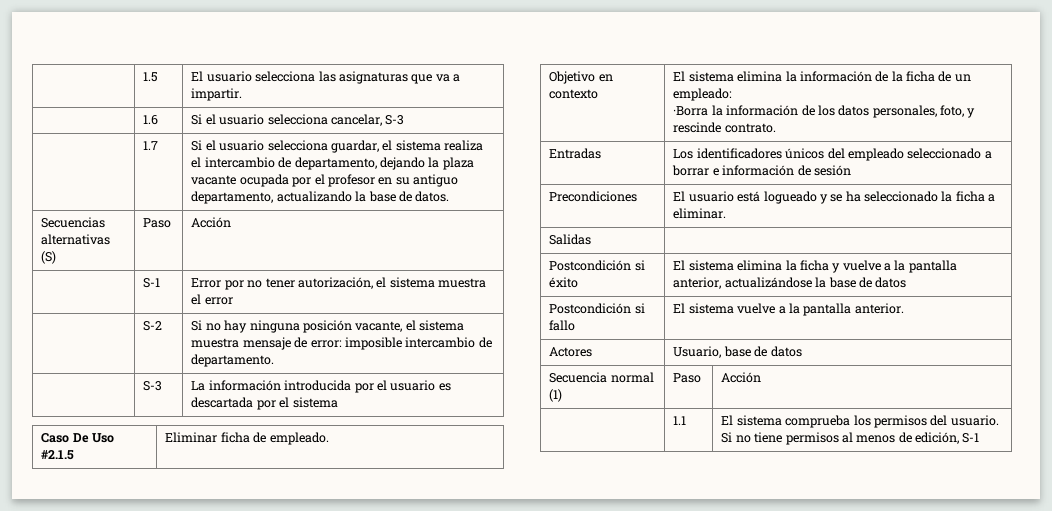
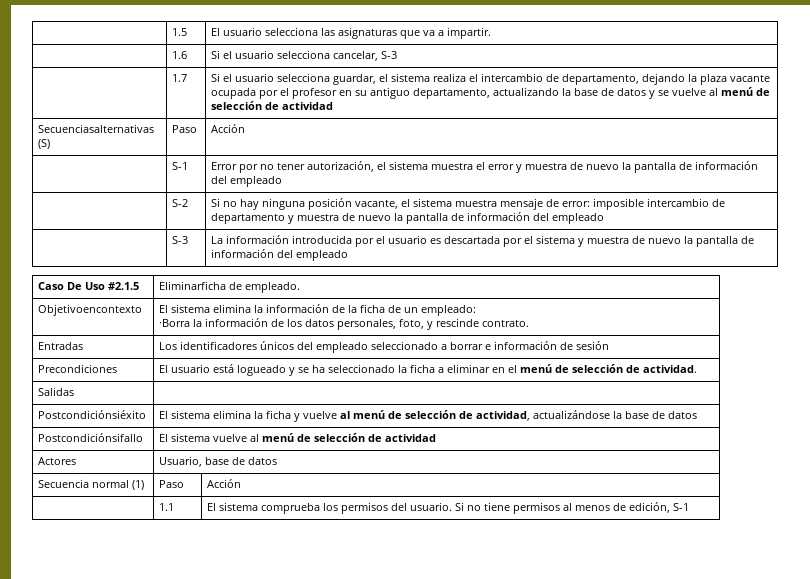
[415,191,450,202] [41,217,106,228] [41,234,111,245] datos. // Secuencias alternativas -> [617,87,771,99] [211,101,334,110] [38,124,155,133] datos y se vuelve al menú de selección de actividad // Secuenciasalternativas
(233, 301) none -> [516,161,759,173] [211,176,283,187] y muestra de nuevo la pantalla de información del empleado
[191,354,275,367] departamento. -> [211,212,605,224] departamento y muestra de nuevo la pantalla de información del empleado
(338, 402) none -> [578,236,755,247] [211,249,349,261] y muestra de nuevo la pantalla de información del empleado
[165,432,250,443] Eliminar ficha -> [159,281,227,290] Eliminarficha
[549,71,613,84] [549,89,599,99] Objetivo en contexto -> [38,304,143,316] Objetivoencontexto
[673,208,727,219] [549,234,592,245] [549,260,645,271] [549,277,579,288] eliminar. // Salidas | // Postcondición si éxito -> [447,364,698,373] [38,387,75,396] [38,410,147,419] eliminar en el menú de selección de actividad. // Salidas | // Postcondiciónsiéxito
[884,260,957,273] [673,277,722,289] a la pantalla anterior, -> [340,410,531,421] al menú de selección de actividad,
[549,303,645,314] [549,320,576,331] Postcondición si fallo -> [38,433,144,442] Postcondiciónsifallo
[778,303,904,316] a la pantalla anterior. -> [250,433,437,442] al menú de selección de actividad

